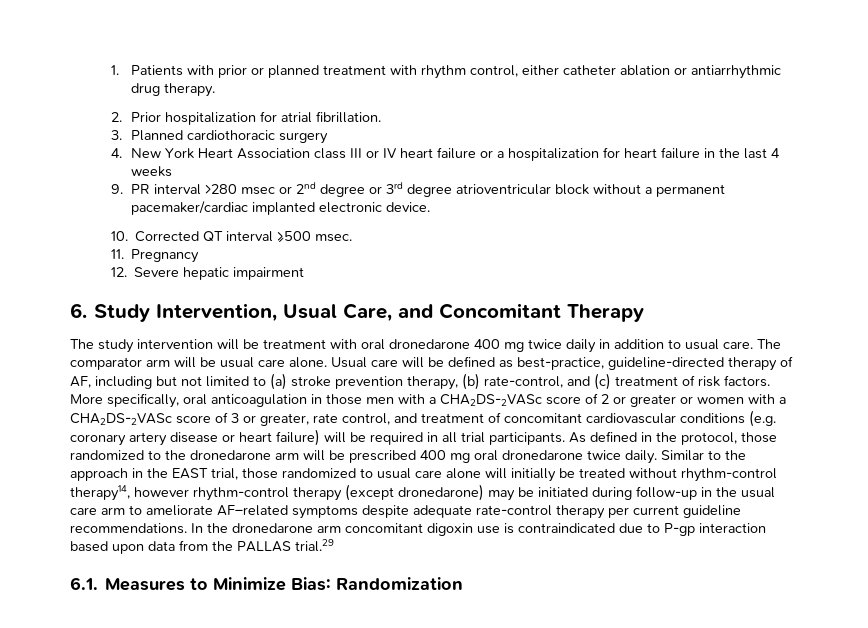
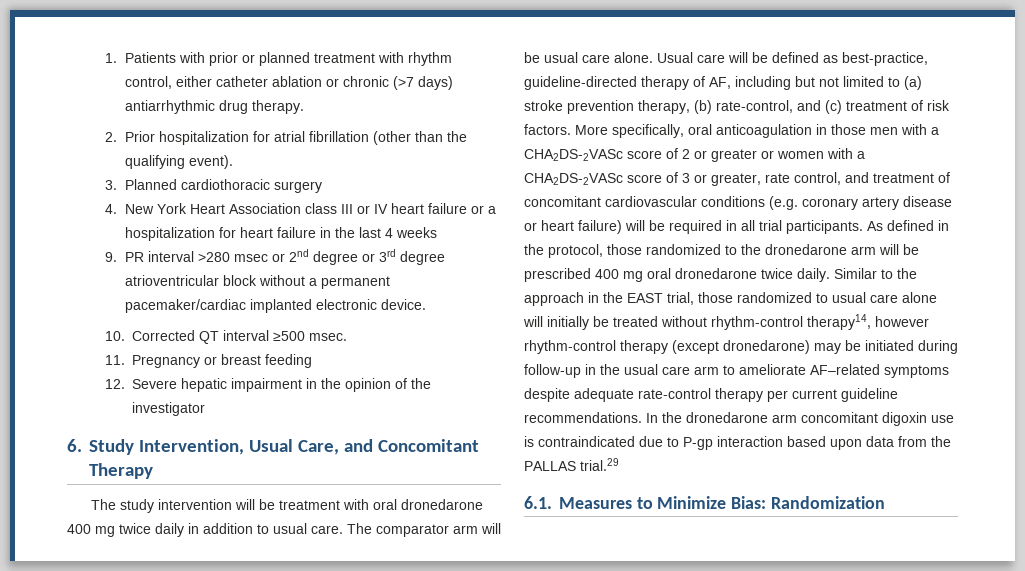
(688, 71) none -> [342,76,453,90] chronic (>7 days)
[316,111,382,123] fibrillation. -> [308,131,467,145] [124,155,233,169] fibrillation (other than the qualifying event).
(200, 256) none -> [204,354,313,368] or breast feeding
(305, 273) none -> [306,378,432,392] [132,402,206,416] in the opinion of the investigator

